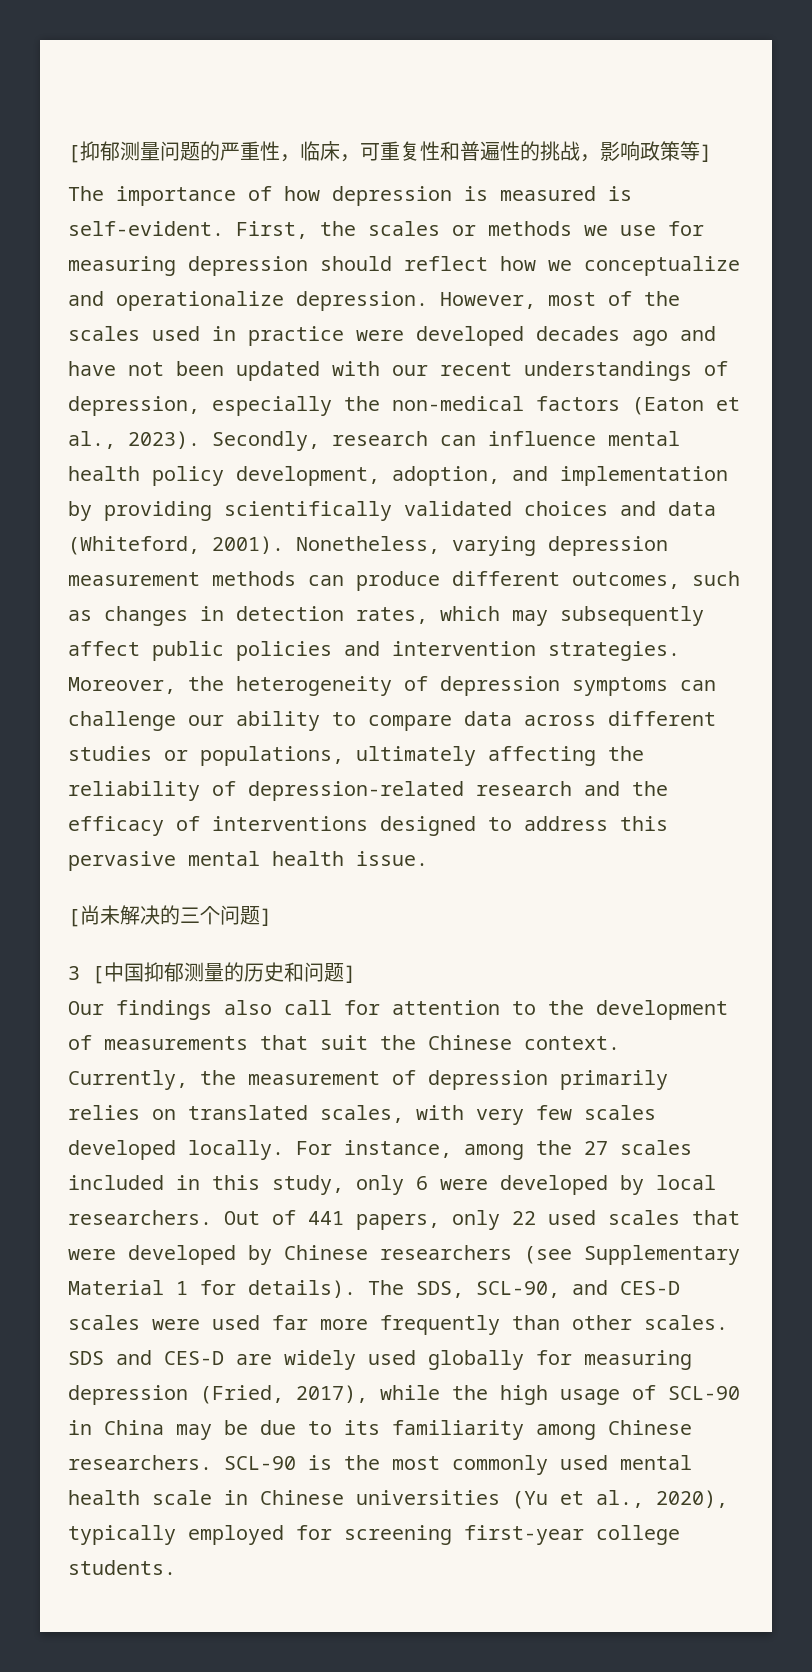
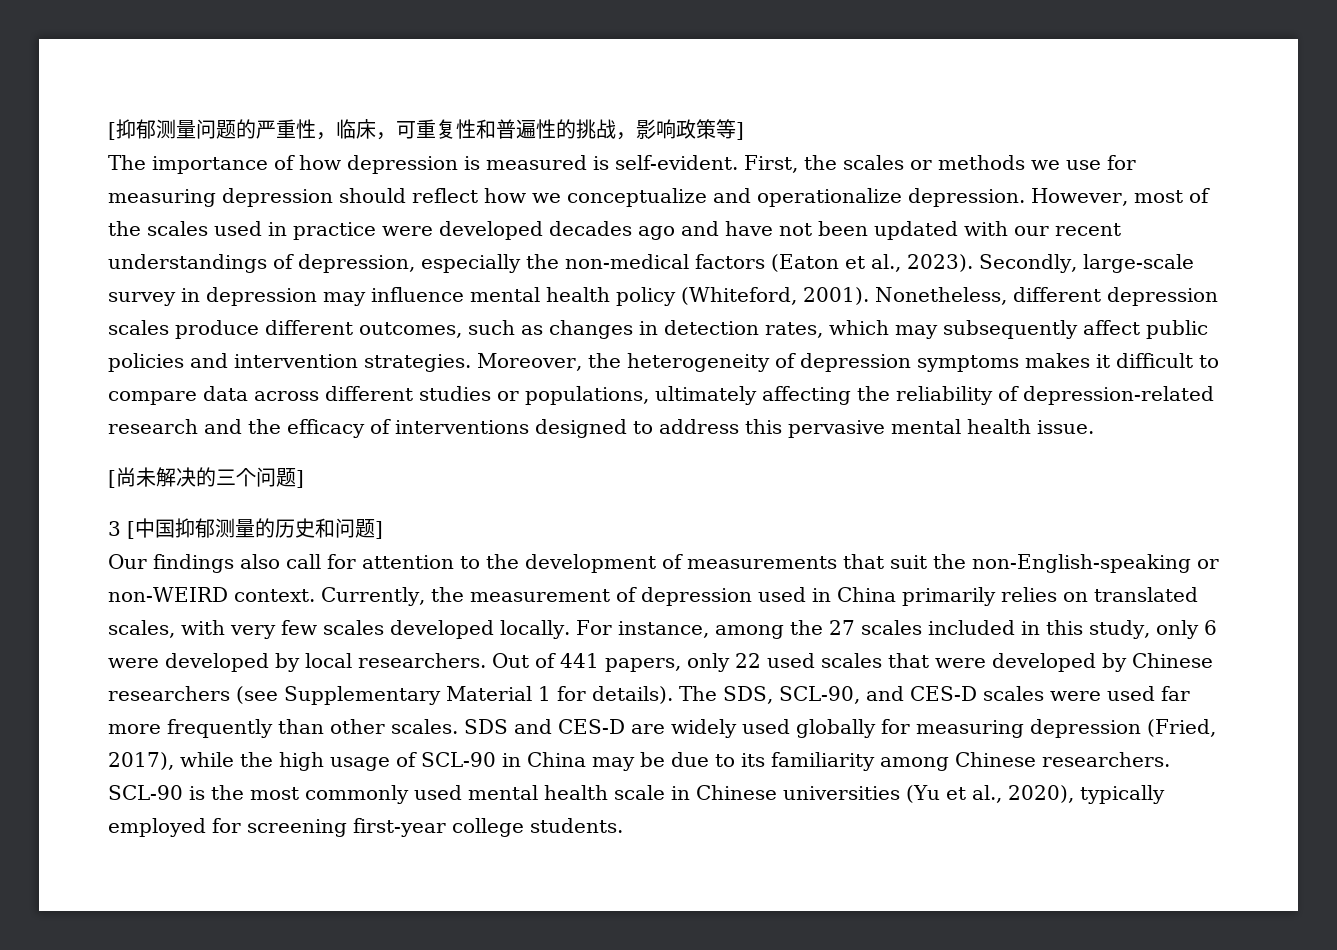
[332,431,680,446] [68,466,728,486] [68,501,716,521] [68,536,668,556] [68,571,344,586] research can influence mental health policy development, adoption, and implementation by providing scientifically validated choices and data (Whiteford, 2001). Nonetheless, varying depression measurement methods can -> [1082,254,1194,273] [108,287,1218,306] [108,320,169,335] large-scale survey in depression may influence mental health policy (Whiteford, 2001). Nonetheless, different depression scales
[680,680,716,691] [68,711,320,731] can challenge our ability -> [1024,353,1193,368] makes it difficult
[428,1035,512,1050] Chinese -> [972,554,1219,573] [108,587,228,602] non-English-speaking or non-WEIRD
(548, 1080) none -> [757,587,896,602] used in China

